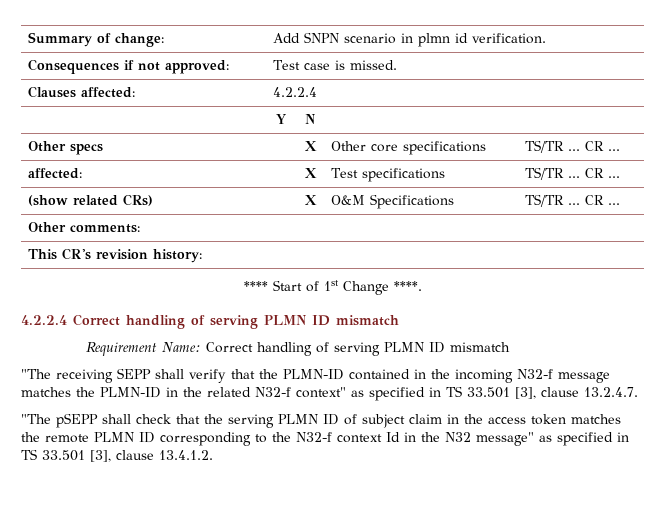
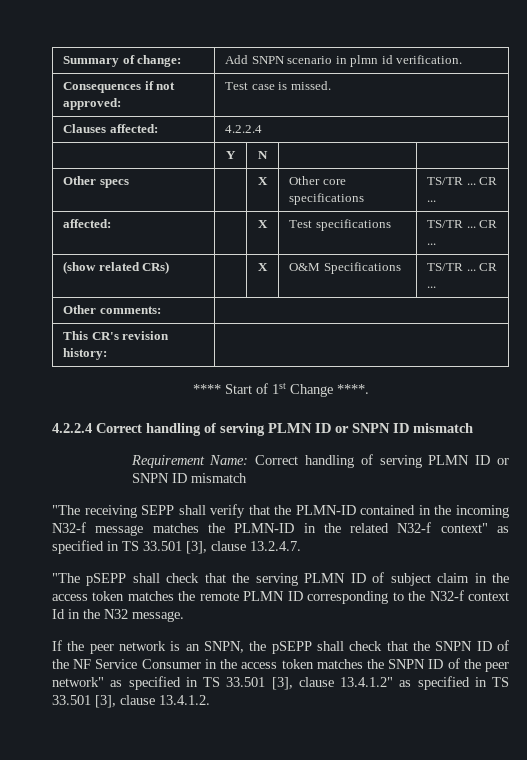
(330, 320) none -> [335,423,409,433] or SNPN ID
(446, 347) none -> [497,458,510,465] [131,473,187,483] or SNPN ID
[476,432,534,446] message" -> [132,611,184,622] [52,640,509,654] [52,658,510,672] [52,676,393,690] message. // If the peer network is an SNPN, the pSEPP shall check that the SNPN ID of the NF Service Consumer in the access token matches the SNPN ID of the peer network" as specified in TS 33.501 [3], clause 13.4.1.2"

